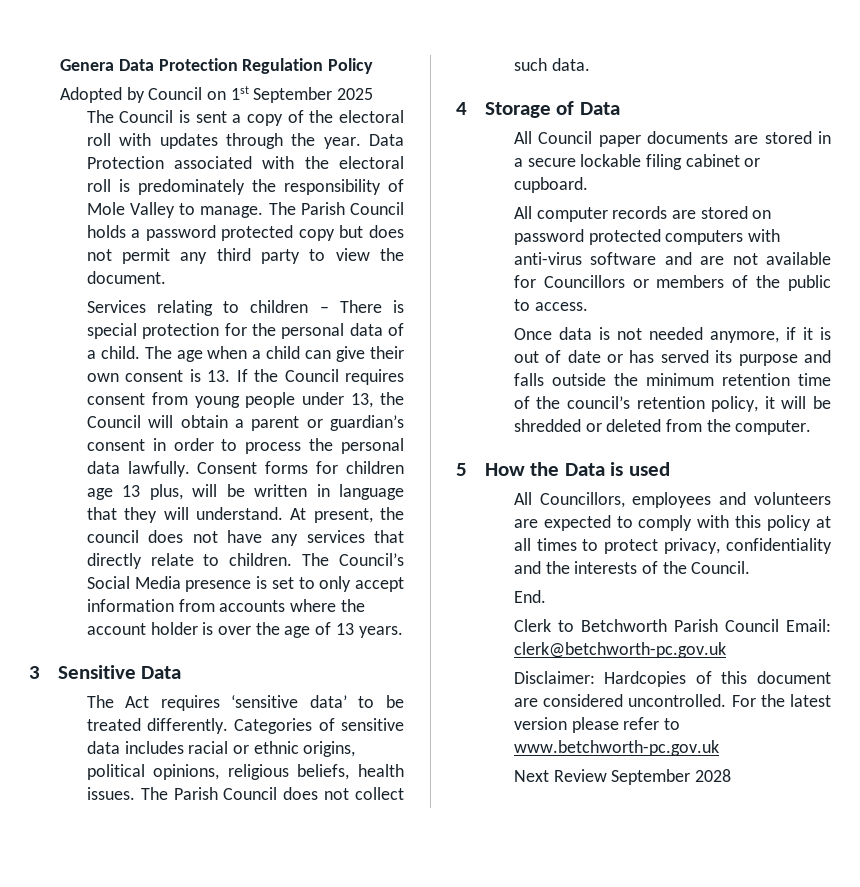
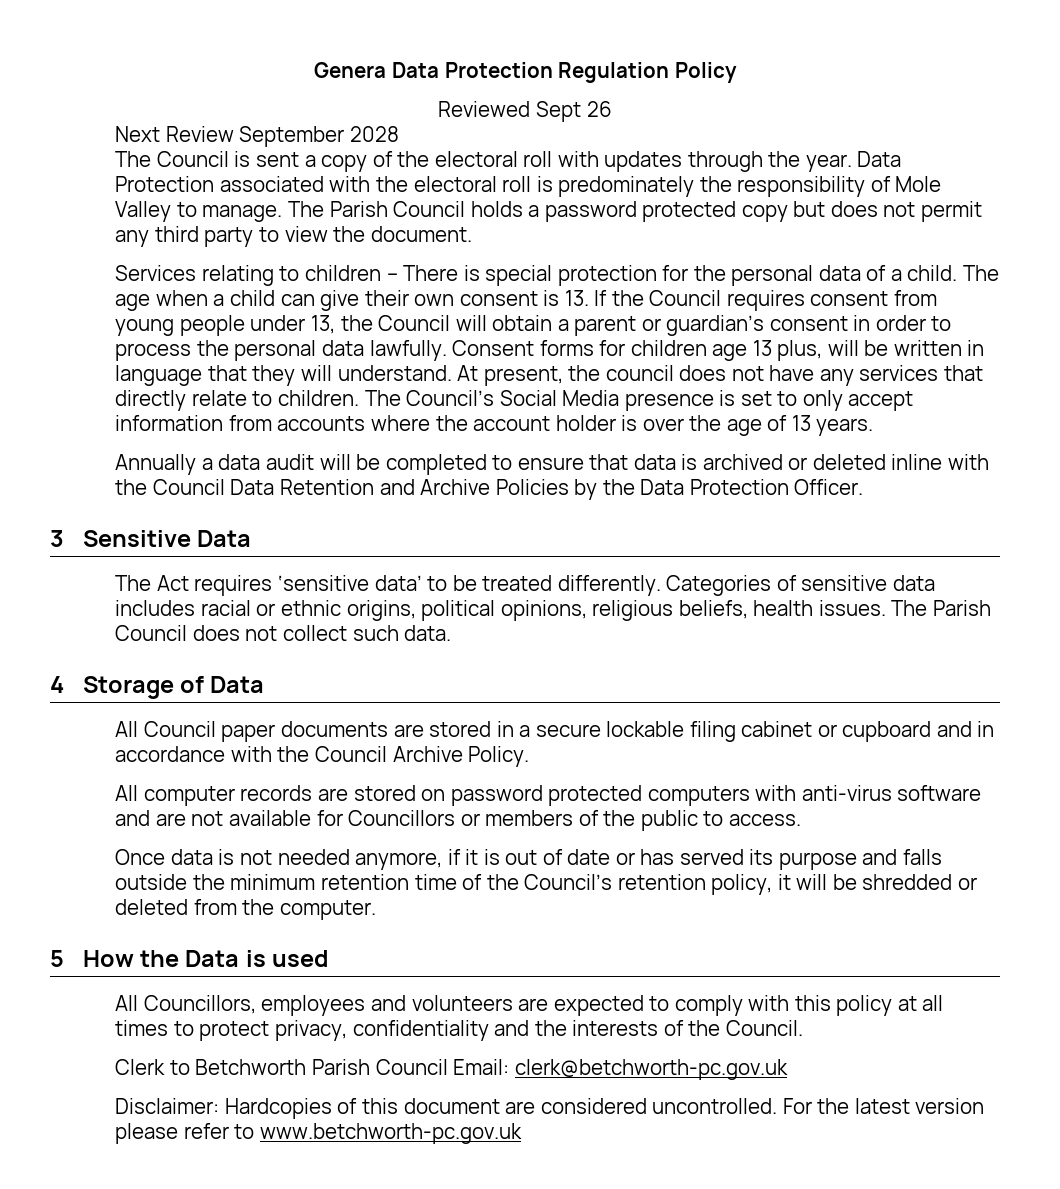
[59,86,374,103] Adopted by Council on 1st September 2025 -> [438,101,612,122] [115,126,399,147] Reviewed Sept 26 // Next Review September 2028
(403, 632) none -> [115,454,989,475] [115,479,864,500] // Annually a data audit will be completed to ensure that data is archived or deleted inline with the Council Data Retention and Archive Policies by the Data Protection Officer.
[513,177,588,193] cupboard. -> [842,721,995,742] [115,746,530,767] cupboard and in accordance with the Council Archive Policy.
[566,396,630,409] council’s -> [524,874,613,890] Council’s
[513,590,546,603] // End. -> (803, 1028) none
[513,769,731,785] // Next Review September 2028 -> (522, 1133) none

